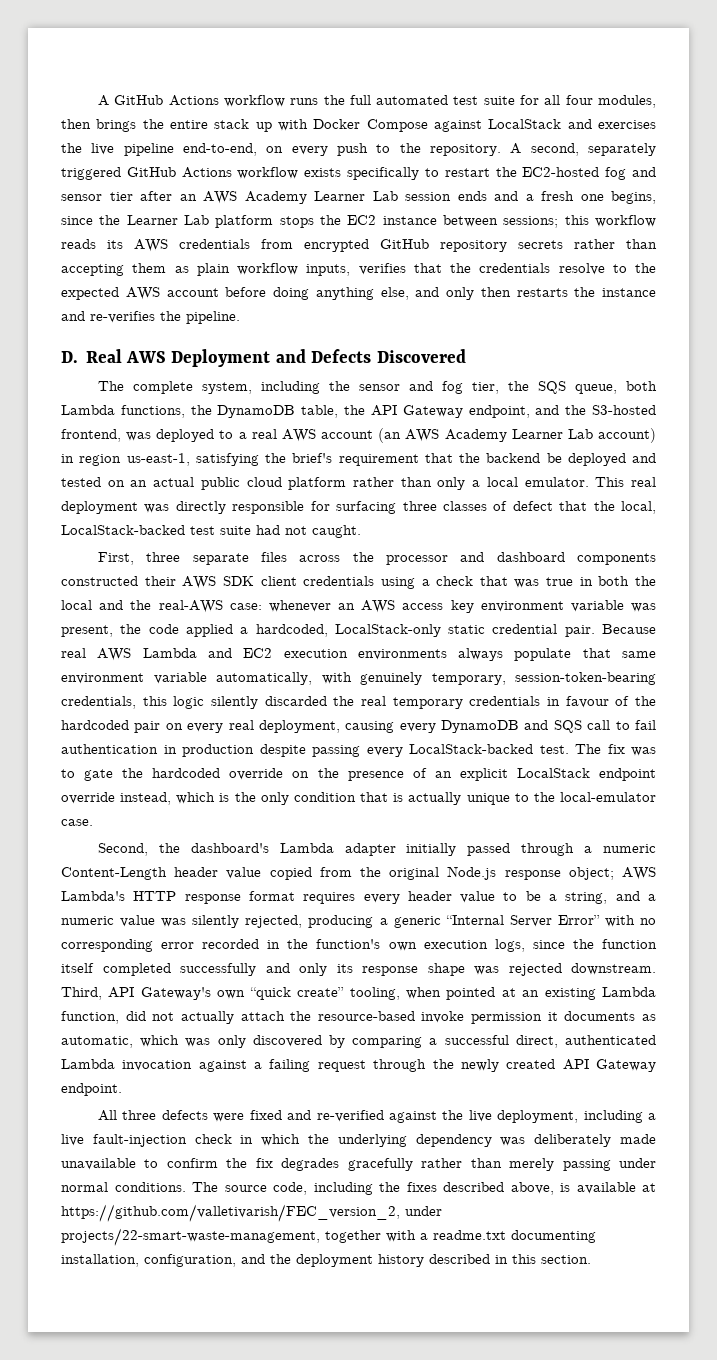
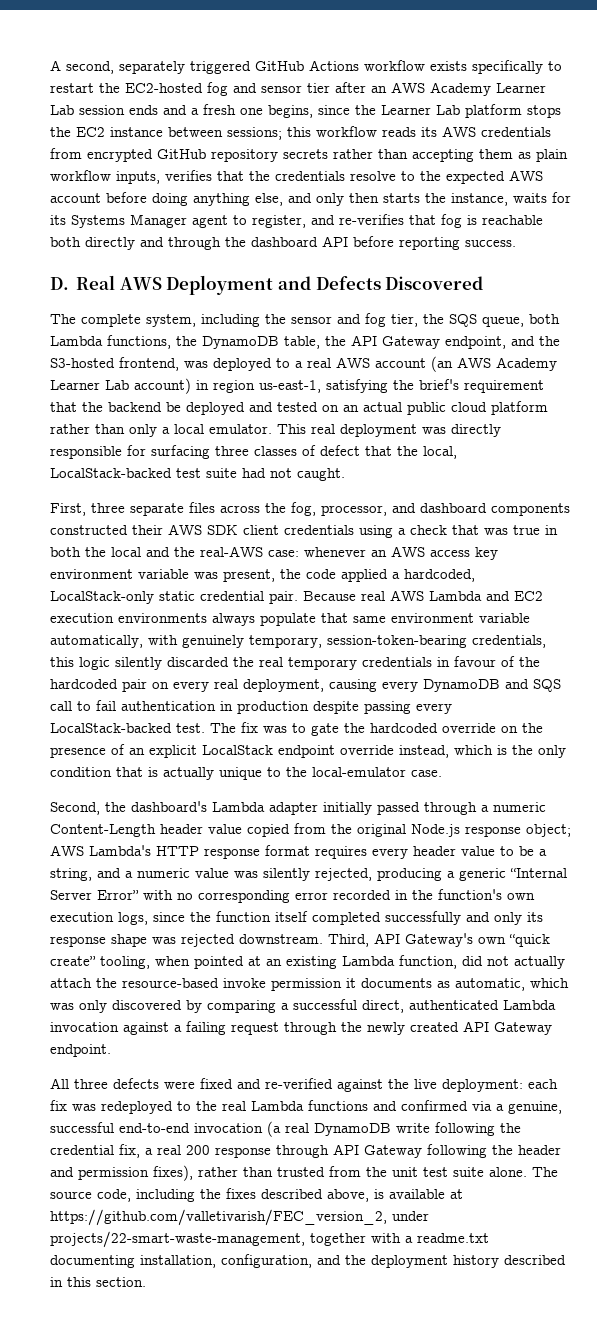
[98,95,657,108] [61,119,656,132] [61,143,522,156] A GitHub Actions workflow runs the full automated test suite for all four modules, then brings the entire stack up with Docker Compose against LocalStack and exercises the live pipeline end-to-end, on every push to the repository. A -> [50,60,61,71] A
[516,287,656,297] [61,311,240,324] restarts the instance and re-verifies the pipeline. -> [383,192,571,206] [50,214,543,228] [50,236,516,250] starts the instance, waits for its Systems Manager agent to register, and re-verifies that fog is reachable both directly and through the dashboard API before reporting success.
[386,555,449,565] processor -> [291,502,387,516] fog, processor,
[497,1110,656,1123] [61,1134,656,1147] [61,1158,656,1171] [61,1182,186,1192] deployment, including a live fault-injection check in which the underlying dependency was deliberately made unavailable to confirm the fix degrades gracefully rather than merely passing under normal conditions. -> [442,1079,558,1092] [50,1100,562,1114] [50,1121,521,1137] [50,1144,561,1158] [50,1165,527,1181] deployment: each fix was redeployed to the real Lambda functions and confirmed via a genuine, successful end-to-end invocation (a real DynamoDB write following the credential fix, a real 200 response through API Gateway following the header and permission fixes), rather than trusted from the unit test suite alone.

